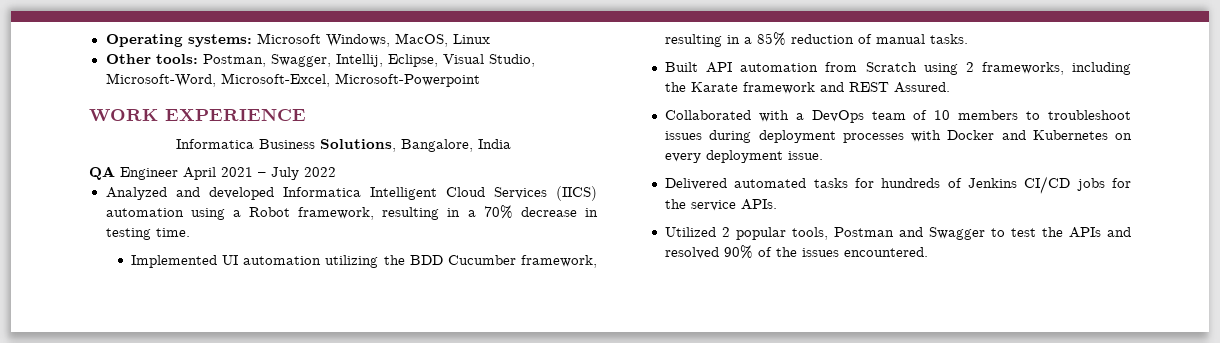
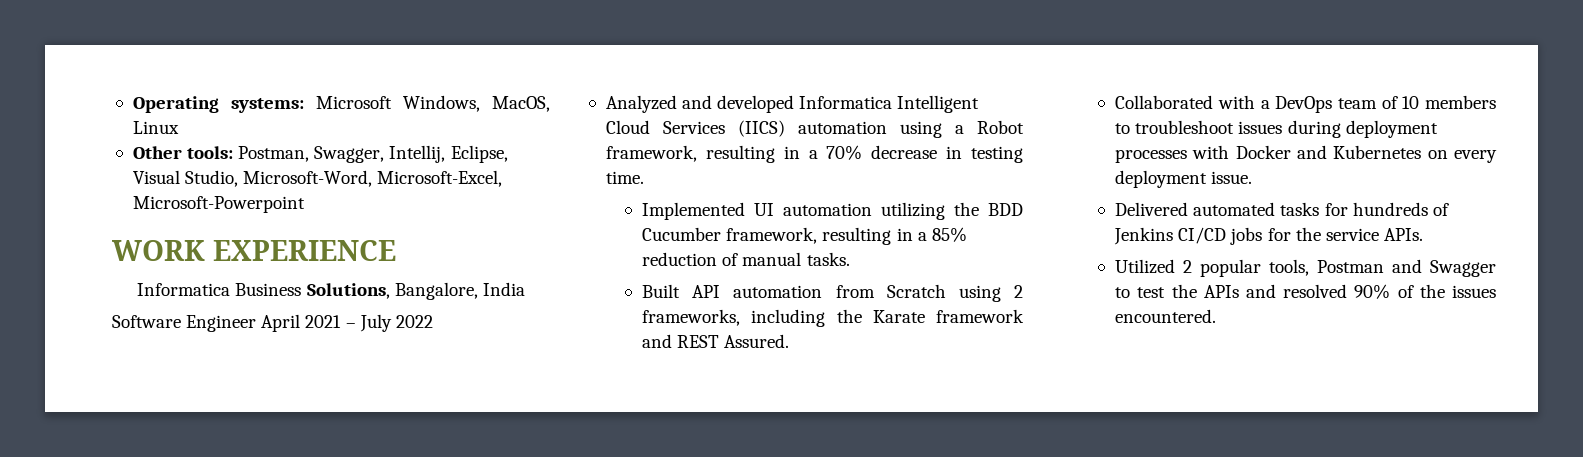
[89,166,115,180] QA -> [112,315,181,328] Software

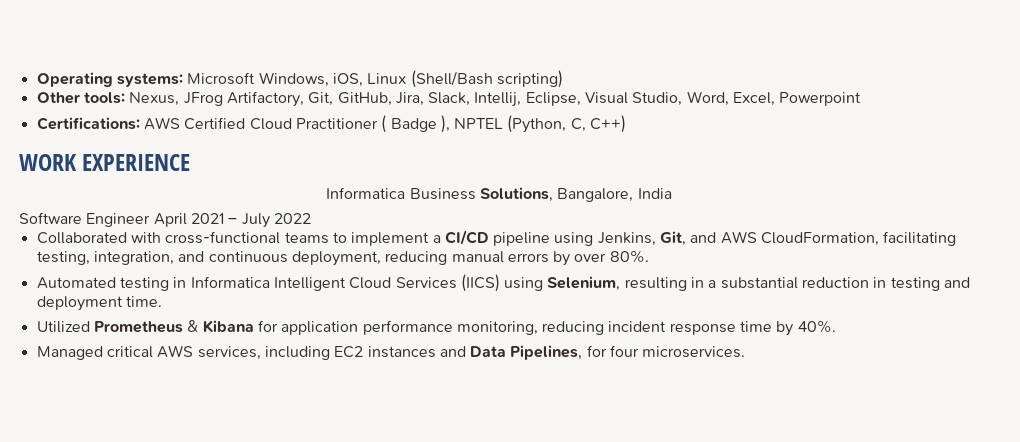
[492,96,551,112] MacOS, -> [332,73,363,87] iOS,
(179, 127) none -> [410,70,563,88] (Shell/Bash scripting)
[238,145,508,163] [132,170,503,187] [132,196,305,213] Postman, Swagger, Intellij, Eclipse, Visual Studio, Microsoft-Word, Microsoft-Excel, Microsoft-Powerpoint -> [129,91,862,107] [36,115,627,133] Nexus, JFrog Artifactory, Git, GitHub, Jira, Slack, Intellij, Eclipse, Visual Studio, Word, Excel, Powerpoint // Certifications: AWS Certified Cloud Practitioner ( Badge ), NPTEL (Python, C, C++)
[605,95,795,113] Analyzed and developed -> [36,230,957,246] [36,250,649,266] [36,277,187,291] Collaborated with cross-functional teams to implement a CI/CD pipeline using Jenkins, Git, and AWS CloudFormation, facilitating testing, integration, and continuous deployment, reducing manual errors by over 80%. // Automated testing in
[797,120,1024,138] [605,145,1023,163] [605,171,644,184] [642,202,1023,220] [642,227,967,245] [642,252,850,266] [642,284,1023,302] [642,309,1024,327] [642,334,790,348] [1115,95,1496,113] [1115,120,1438,138] [1115,145,1497,163] [1115,170,1253,188] [1115,202,1449,216] [1114,227,1423,245] [1115,259,1496,277] [1115,284,1496,299] [1115,309,1217,323] automation using a Robot framework, resulting in a 70% decrease in testing time. // Implemented UI automation utilizing the BDD Cucumber framework, resulting in a 85% reduction of manual tasks. // Built API automation from Scratch using 2 frameworks, including the Karate framework and REST Assured. // Collaborated with a DevOps team of 10 members to troubleshoot issues during deployment processes with Docker and Kubernetes on every deployment issue. // Delivered automated tasks for hundreds of Jenkins CI/CD jobs for the service APIs. // Utilized 2 popular tools, Postman and Swagger to test the APIs and resolved 90% of the issues encountered. -> [504,276,971,291] [36,296,162,311] [36,320,836,336] [36,345,746,360] using Selenium, resulting in a substantial reduction in testing and deployment time. // Utilized Prometheus & Kibana for application performance monitoring, reducing incident response time by 40%. // Managed critical AWS services, including EC2 instances and Data Pipelines, for four microservices.

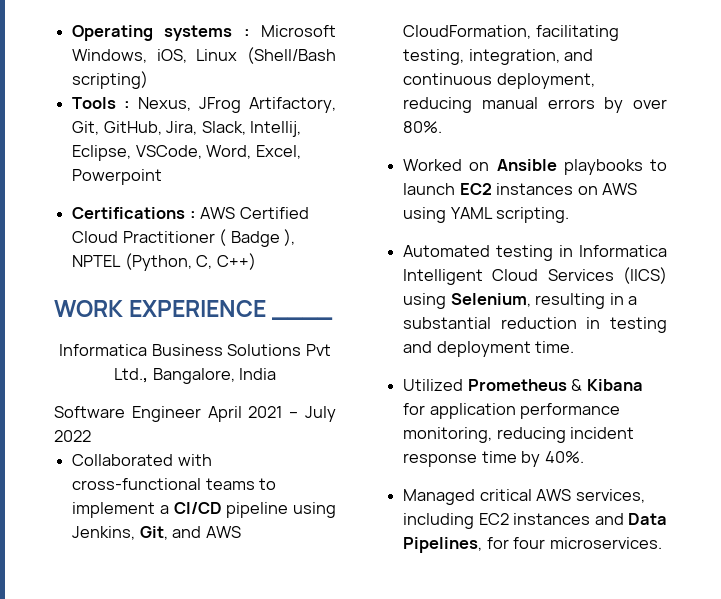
[116,73,183,87] systems: -> [164,25,250,41] systems :
[36,92,125,104] Other tools: -> [72,97,131,109] Tools :
[585,92,683,106] Visual Studio, -> [135,145,202,159] VSCode,
[36,117,140,130] Certifications: -> [72,207,196,219] Certifications :
(191, 162) none -> [272,317,334,320] ____
[480,187,553,202] Solutions, -> [227,344,331,356] [114,368,149,383] Solutions Pvt Ltd.,
(649, 256) none -> [403,159,667,175] [403,183,637,195] [403,207,570,223] // Worked on Ansible playbooks to launch EC2 instances on AWS using YAML scripting.

